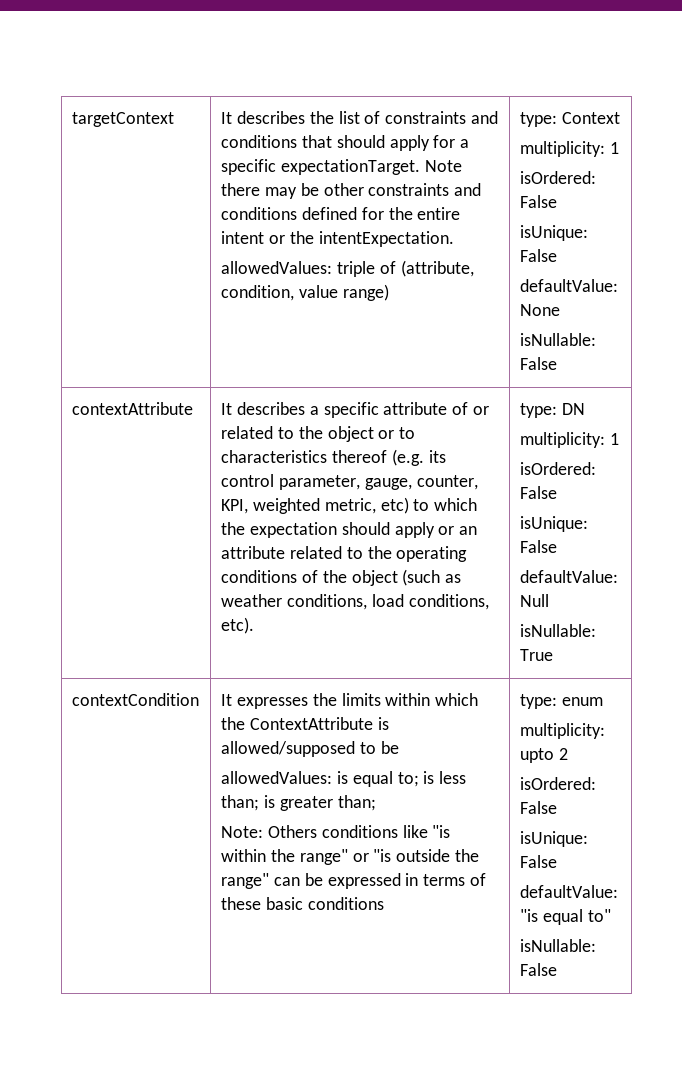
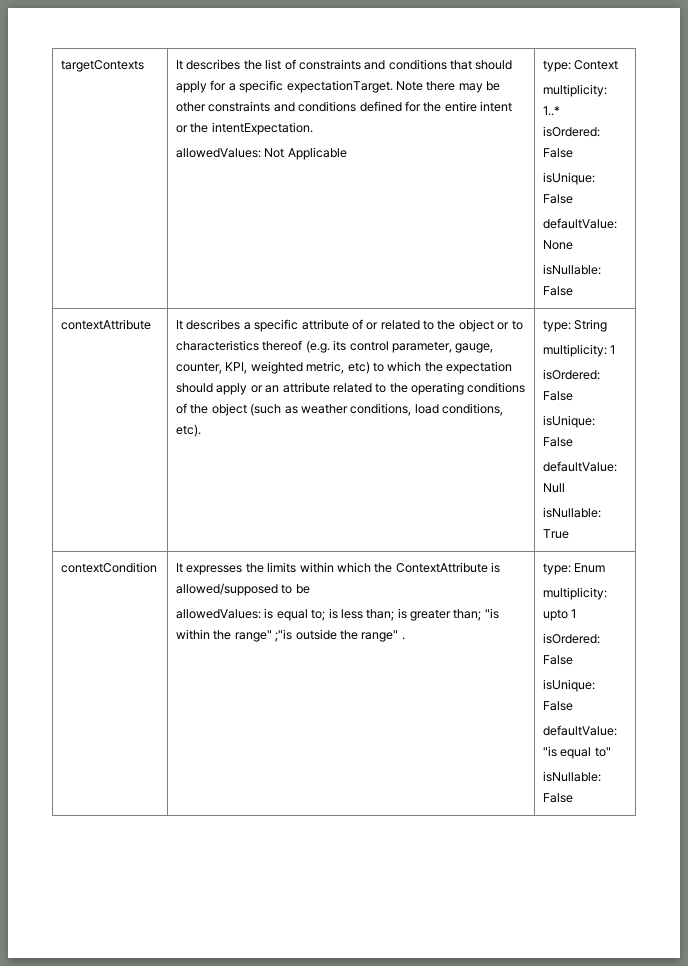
[71,112,174,127] targetContext -> [61,60,145,72] targetContexts
[336,260,474,277] [220,284,389,301] triple of (attribute, condition, value range) -> [264,147,347,160] Not Applicable
[609,142,619,154] 1 -> [543,106,561,116] 1..*
[561,403,585,415] DN -> [574,319,608,332] String
[220,825,428,838] // Note: Others conditions like -> (482, 615) none
[352,849,392,862] or "is -> [275,629,293,642] ;"is
[273,873,487,889] [220,897,384,910] [519,694,603,709] can be expressed in terms of these basic conditions | type: enum -> [401,637,405,640] [543,563,606,575] . | type: Enum
[558,748,568,760] 2 -> [571,609,577,618] 1

